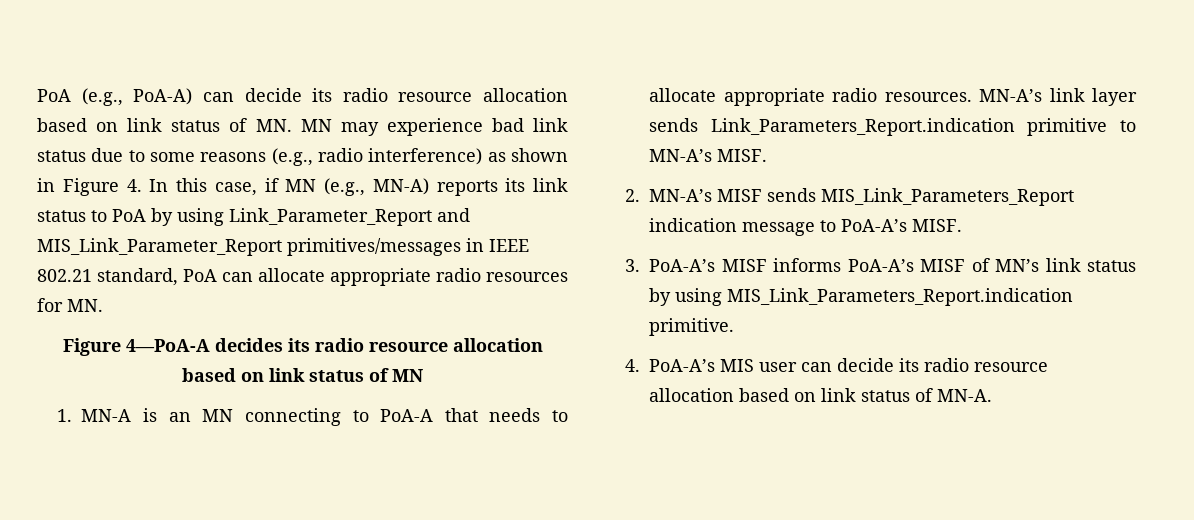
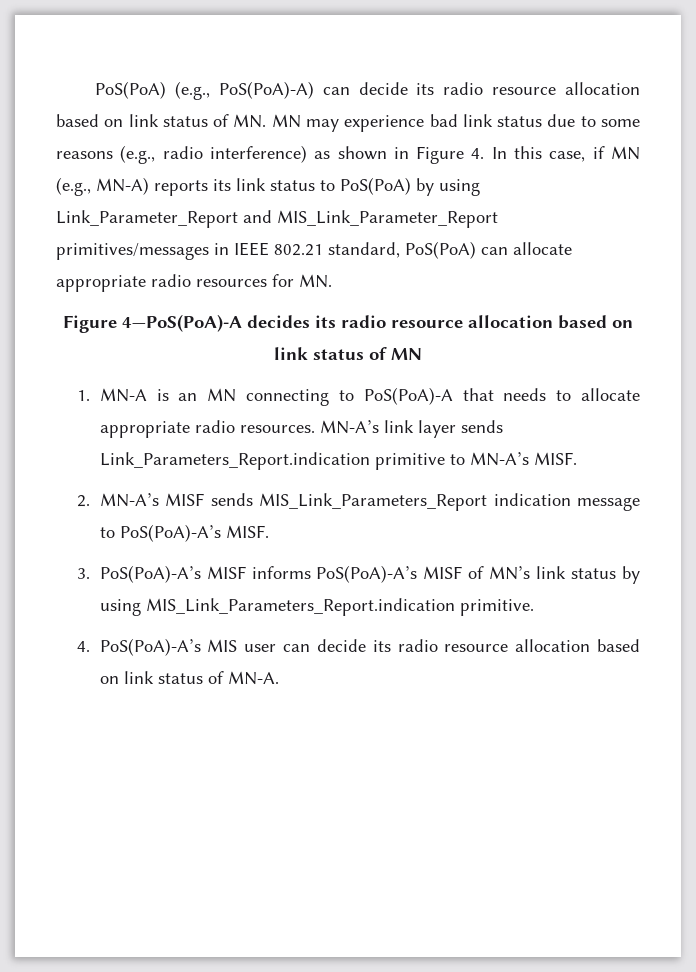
[37,88,193,106] PoA (e.g., PoA-A) -> [95,81,314,100] PoS(PoA) (e.g., PoS(PoA)-A)
[112,209,146,222] PoA -> [340,177,411,195] PoS(PoA)
[183,269,217,282] PoA -> [405,241,476,259] PoS(PoA)
[125,339,210,352] 4—PoA-A -> [122,314,242,332] 4—PoS(PoA)-A
[380,409,434,422] PoA-A -> [363,387,453,405] PoS(PoA)-A
[841,219,908,232] PoA-A’s -> [119,524,221,542] PoS(PoA)-A’s
[649,259,716,272] PoA-A’s -> [99,565,201,583] PoS(PoA)-A’s
[847,259,914,272] PoA-A’s -> [316,565,418,583] PoS(PoA)-A’s
[649,359,716,372] PoA-A’s -> [99,638,201,656] PoS(PoA)-A’s

